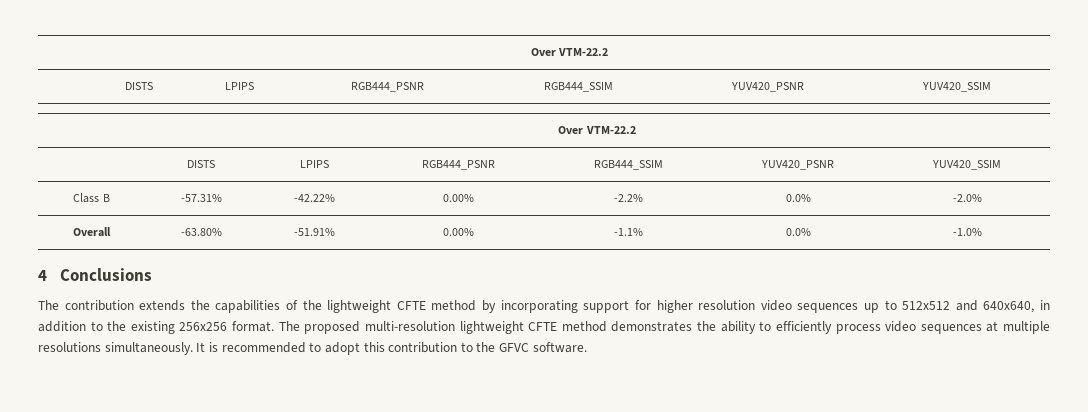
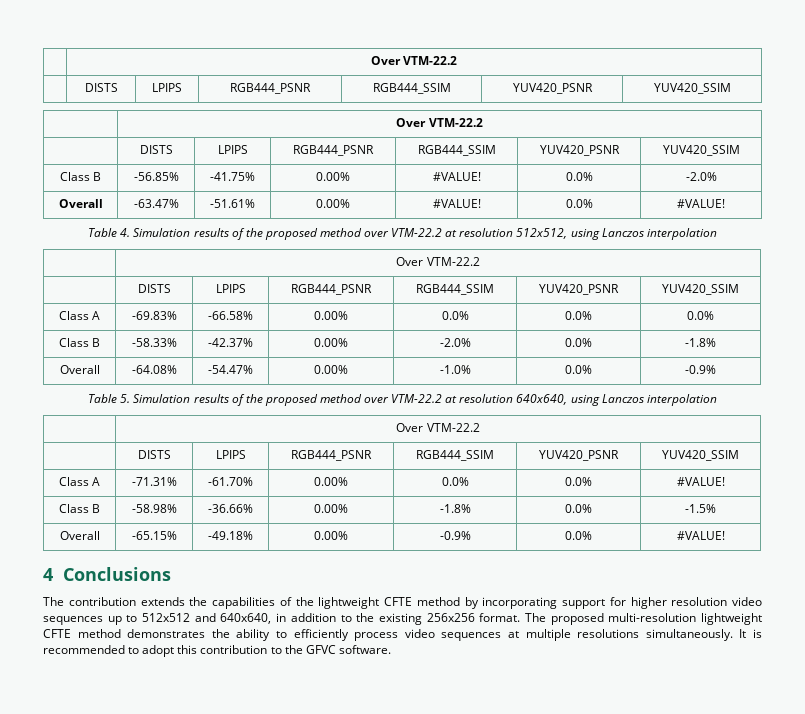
[180,194,222,202] [293,194,335,202] [442,194,474,202] [613,194,643,202] -57.31% | -42.22% | 0.00% | -2.2% -> [133,172,179,181] [210,172,255,181] [316,172,350,181] [432,172,481,181] -56.85% | -41.75% | 0.00% | #VALUE!
[180,228,222,236] [293,228,335,236] [442,228,474,236] [613,228,643,236] [785,228,811,236] [952,228,982,236] -63.80% | -51.91% | 0.00% | -1.1% | 0.0% | -1.0% -> [133,199,179,208] [210,199,255,208] [316,199,350,208] [432,199,481,208] [565,199,593,208] [677,199,725,208] [88,228,717,240] [396,257,480,266] [137,284,171,293] [215,284,246,293] [291,284,372,295] [416,284,494,295] [539,284,619,295] [662,284,739,295] [58,311,101,320] [131,311,177,320] [208,311,253,320] [314,311,348,320] [441,311,469,320] [565,311,592,320] [687,311,714,320] [58,338,101,347] [131,338,177,347] [208,338,253,347] [314,338,348,347] [439,338,471,347] [565,338,592,347] [685,338,716,347] [59,365,100,374] [131,365,177,374] [208,365,253,374] [314,365,348,374] [439,365,471,374] [565,365,592,374] [685,365,716,374] [88,394,717,406] [396,423,480,432] [137,450,171,459] [215,450,246,459] [291,450,372,461] [416,450,494,461] [539,450,619,461] [662,450,739,461] [58,477,101,486] [131,477,177,486] [208,477,253,486] [314,477,348,486] [441,477,469,486] [565,477,592,486] [676,477,725,486] [58,504,101,513] [131,504,177,513] [208,504,253,513] [314,504,348,513] [439,504,471,513] [565,504,592,513] [685,504,716,513] [59,531,100,540] [131,531,177,540] [208,531,253,540] [314,531,348,540] [439,531,471,540] [565,531,592,540] [676,531,725,540] -63.47% | -51.61% | 0.00% | #VALUE! | 0.0% | #VALUE! // Table 4. Simulation results of the proposed method over VTM-22.2 at resolution 512x512, using Lanczos interpolation // | Over VTM-22.2 // | DISTS | LPIPS | RGB444_PSNR | RGB444_SSIM | YUV420_PSNR | YUV420_SSIM // Class A | -69.83% | -66.58% | 0.00% | 0.0% | 0.0% | 0.0% // Class B | -58.33% | -42.37% | 0.00% | -2.0% | 0.0% | -1.8% // Overall | -64.08% | -54.47% | 0.00% | -1.0% | 0.0% | -0.9% // Table 5. Simulation results of the proposed method over VTM-22.2 at resolution 640x640, using Lanczos interpolation // | Over VTM-22.2 // | DISTS | LPIPS | RGB444_PSNR | RGB444_SSIM | YUV420_PSNR | YUV420_SSIM // Class A | -71.31% | -61.70% | 0.00% | 0.0% | 0.0% | #VALUE! // Class B | -58.98% | -36.66% | 0.00% | -1.8% | 0.0% | -1.5% // Overall | -65.15% | -49.18% | 0.00% | -0.9% | 0.0% | #VALUE!

